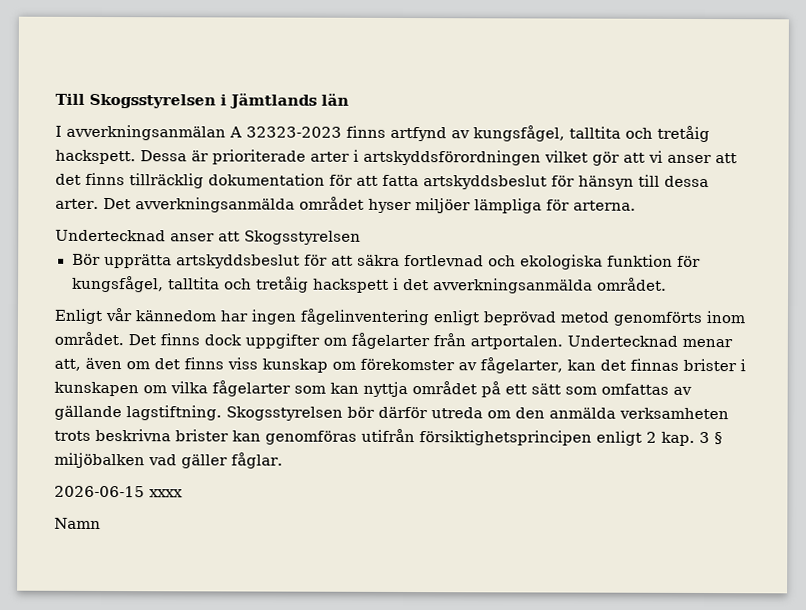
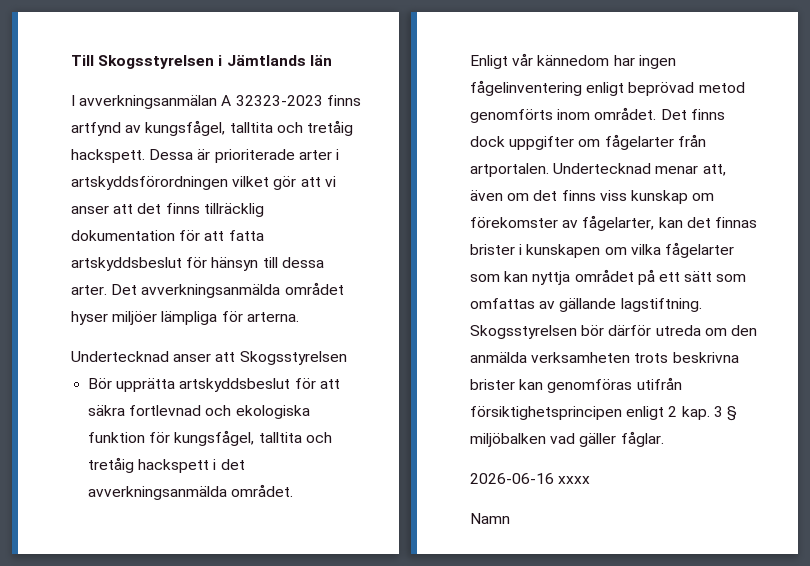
[54,485,145,498] 2026-06-15 -> [470,473,554,484] 2026-06-16

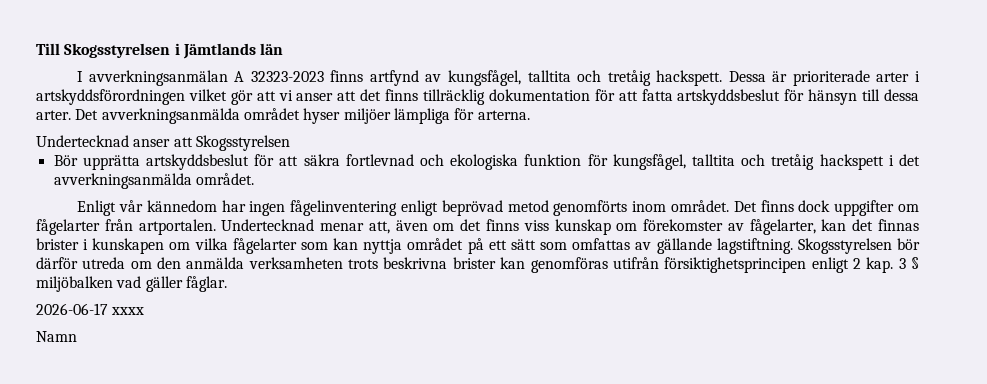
[470,473,554,484] 2026-06-16 -> [36,303,108,315] 2026-06-17

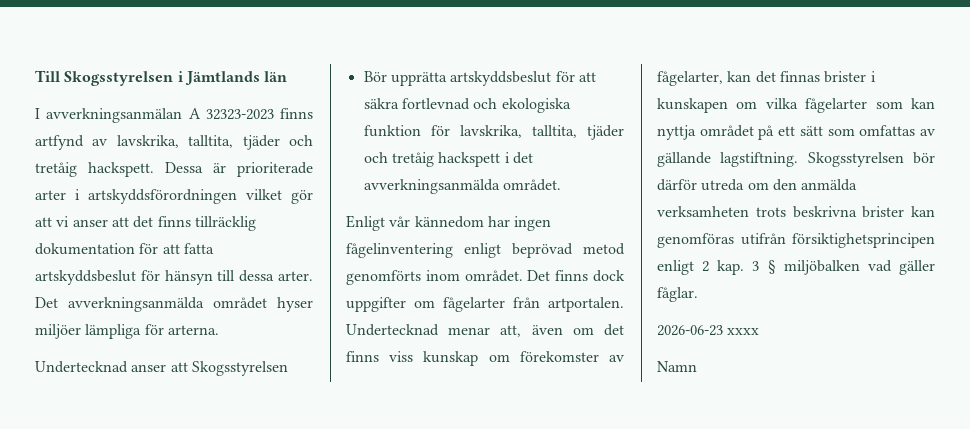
[447,70,571,86] kungsfågel, talltita -> [116,135,280,150] lavskrika, talltita, tjäder
[612,154,735,170] kungsfågel, talltita -> [459,125,624,140] lavskrika, talltita, tjäder
[36,303,108,315] 2026-06-17 -> [657,325,723,336] 2026-06-23

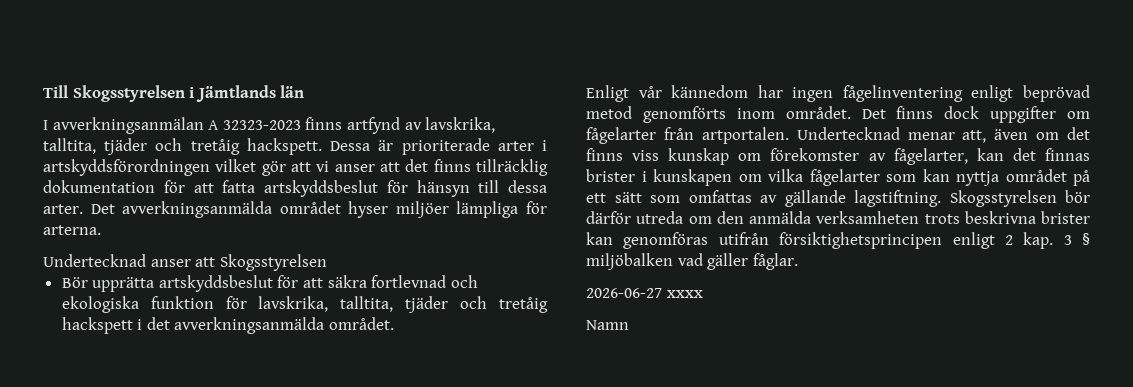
[657,325,723,336] 2026-06-23 -> [586,288,662,298] 2026-06-27

